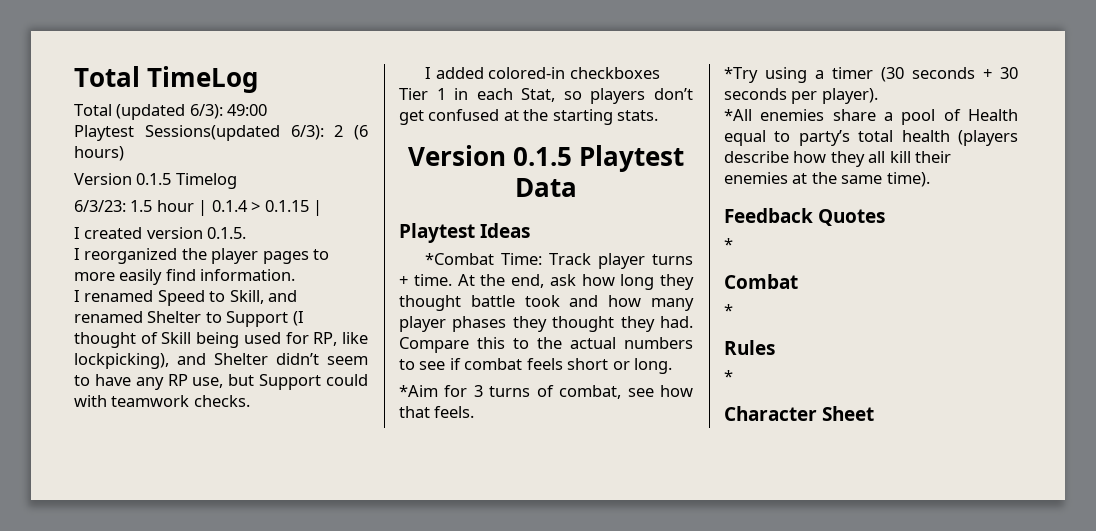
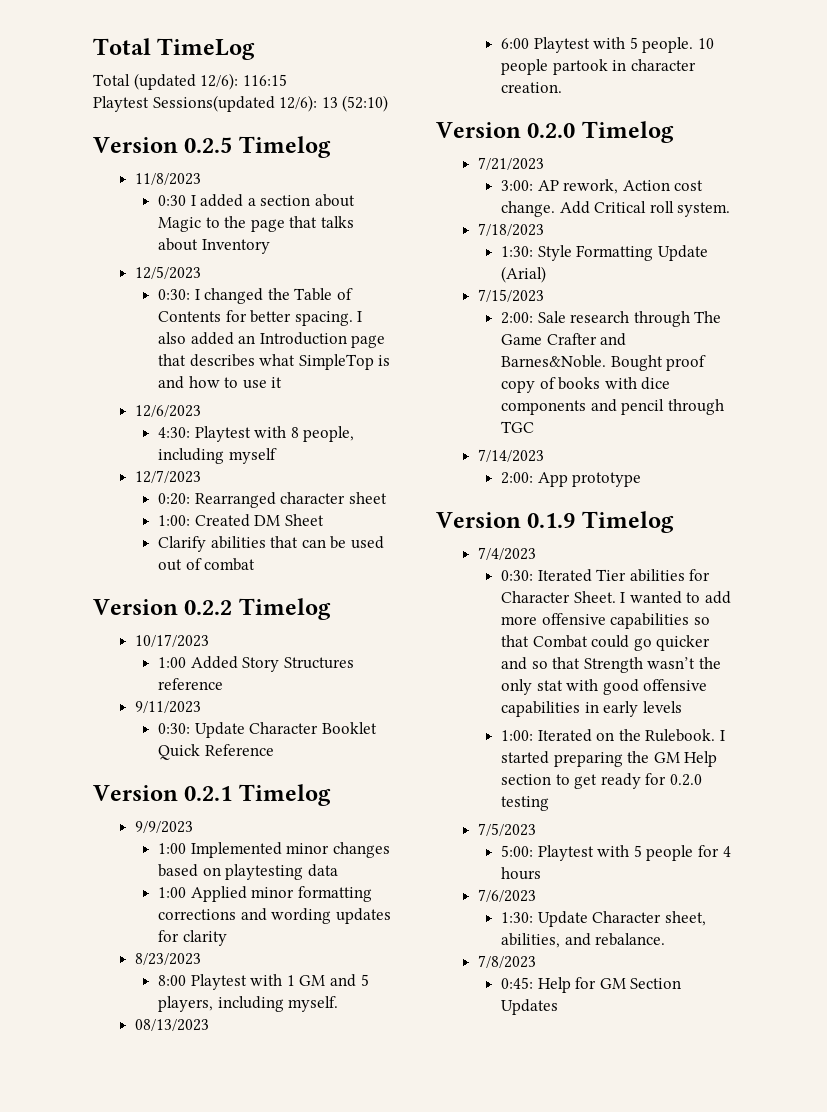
[189,104,268,119] 6/3): 49:00 -> [200,73,287,90] 12/6): 116:15
[290,125,368,140] [74,146,124,161] [74,173,237,189] [74,200,323,216] [74,227,247,239] [74,248,330,264] [74,269,296,285] [74,290,298,306] [74,311,304,327] [74,332,368,348] [74,353,368,369] [74,374,368,390] [74,395,250,407] [425,67,660,79] [399,88,693,104] [399,109,659,125] [407,145,685,172] [515,178,577,197] [399,223,531,243] [425,253,693,269] [399,274,694,290] [399,295,694,311] [399,316,693,332] [399,337,693,353] [399,358,673,374] [399,385,693,399] [399,406,475,418] [724,67,1018,83] [724,88,878,104] [724,109,1018,125] [724,130,1018,146] [724,151,952,167] [724,172,930,187] [724,208,886,226] [724,238,733,250] [724,274,798,289] [724,304,733,316] [724,340,775,355] [724,370,733,382] [724,406,875,421] 6/3): 2 (6 hours) // Version 0.1.5 Timelog // 6/3/23: 1.5 hour | 0.1.4 > 0.1.15 | // I created version 0.1.5. // I reorganized the player pages to more easily find information. // I renamed Speed to Skill, and renamed Shelter to Support (I thought of Skill being used for RP, like lockpicking), and Shelter didn’t seem to have any RP use, but Support could with teamwork checks. // I added colored-in checkboxes Tier 1 in each Stat, so players don’t get confused at the starting stats. // Version 0.1.5 Playtest Data // Playtest Ideas // *Combat Time: Track player turns + time. At the end, ask how long they thought battle took and how many player phases they thought they had. Compare this to the actual numbers to see if combat feels short or long. // *Aim for 3 turns of combat, see how that feels. // *Try using a timer (30 seconds + 30 seconds per player). // *All enemies share a pool of Health equal to party’s total health (players describe how they all kill their enemies at the same time). // Feedback Quotes // * // Combat // * // Rules // * // Character Sheet -> [279,95,389,112] [93,136,331,158] [134,173,201,185] [157,194,355,207] [157,216,354,232] [157,238,270,254] [134,266,201,279] [157,288,353,304] [157,310,363,326] [157,332,386,348] [157,354,391,370] [157,376,283,389] [134,405,201,417] [157,426,355,442] [157,448,277,464] [134,470,201,483] [157,492,387,508] [157,514,324,527] [157,536,384,552] [157,558,256,571] [93,598,331,620] [134,634,209,647] [157,656,354,672] [157,678,223,690] [134,701,201,713] [157,722,377,738] [157,744,274,760] [93,784,331,806] [134,821,193,833] [157,842,390,858] [157,864,338,880] [157,886,372,902] [157,908,391,924] [157,930,227,946] [134,953,201,965] [157,974,369,990] [157,996,339,1012] [134,1019,209,1031] [500,37,714,53] [500,59,696,75] [500,82,562,93] [436,121,674,143] [477,157,544,170] [500,179,704,194] [500,201,731,217] [477,223,544,236] [500,245,708,261] [500,266,546,283] [477,289,544,302] [500,311,722,327] [500,333,627,346] [500,355,707,371] [500,377,671,393] [500,399,724,415] [500,421,534,433] [477,449,544,462] [500,472,642,487] [436,511,674,533] [477,547,536,560] [500,569,711,582] [500,591,731,604] [500,613,710,629] [500,635,711,651] [500,657,721,673] [500,679,708,695] [500,701,682,717] [500,729,725,742] [500,751,718,767] [500,773,702,789] [500,796,549,811] [477,823,536,836] [500,845,731,861] [500,867,541,880] [477,889,536,902] [500,911,706,927] [500,933,666,948] [477,955,536,968] [500,977,682,993] [500,999,558,1015] 12/6): 13 (52:10) // Version 0.2.5 Timelog // 11/8/2023 // 0:30 I added a section about Magic to the page that talks about Inventory // 12/5/2023 // 0:30: I changed the Table of Contents for better spacing. I also added an Introduction page that describes what SimpleTop is and how to use it // 12/6/2023 // 4:30: Playtest with 8 people, including myself // 12/7/2023 // 0:20: Rearranged character sheet // 1:00: Created DM Sheet // Clarify abilities that can be used out of combat // Version 0.2.2 Timelog // 10/17/2023 // 1:00 Added Story Structures reference // 9/11/2023 // 0:30: Update Character Booklet Quick Reference // Version 0.2.1 Timelog // 9/9/2023 // 1:00 Implemented minor changes based on playtesting data // 1:00 Applied minor formatting corrections and wording updates for clarity // 8/23/2023 // 8:00 Playtest with 1 GM and 5 players, including myself. // 08/13/2023 // 6:00 Playtest with 5 people. 10 people partook in character creation. // Version 0.2.0 Timelog // 7/21/2023 // 3:00: AP rework, Action cost change. Add Critical roll system. // 7/18/2023 // 1:30: Style Formatting Update (Arial) // 7/15/2023 // 2:00: Sale research through The Game Crafter and Barnes&Noble. Bought proof copy of books with dice components and pencil through TGC // 7/14/2023 // 2:00: App prototype // Version 0.1.9 Timelog // 7/4/2023 // 0:30: Iterated Tier abilities for Character Sheet. I wanted to add more offensive capabilities so that Combat could go quicker and so that Strength wasn’t the only stat with good offensive capabilities in early levels // 1:00: Iterated on the Rulebook. I started preparing the GM Help section to get ready for 0.2.0 testing // 7/5/2023 // 5:00: Playtest with 5 people for 4 hours // 7/6/2023 // 1:30: Update Character sheet, abilities, and rebalance. // 7/8/2023 // 0:45: Help for GM Section Updates

